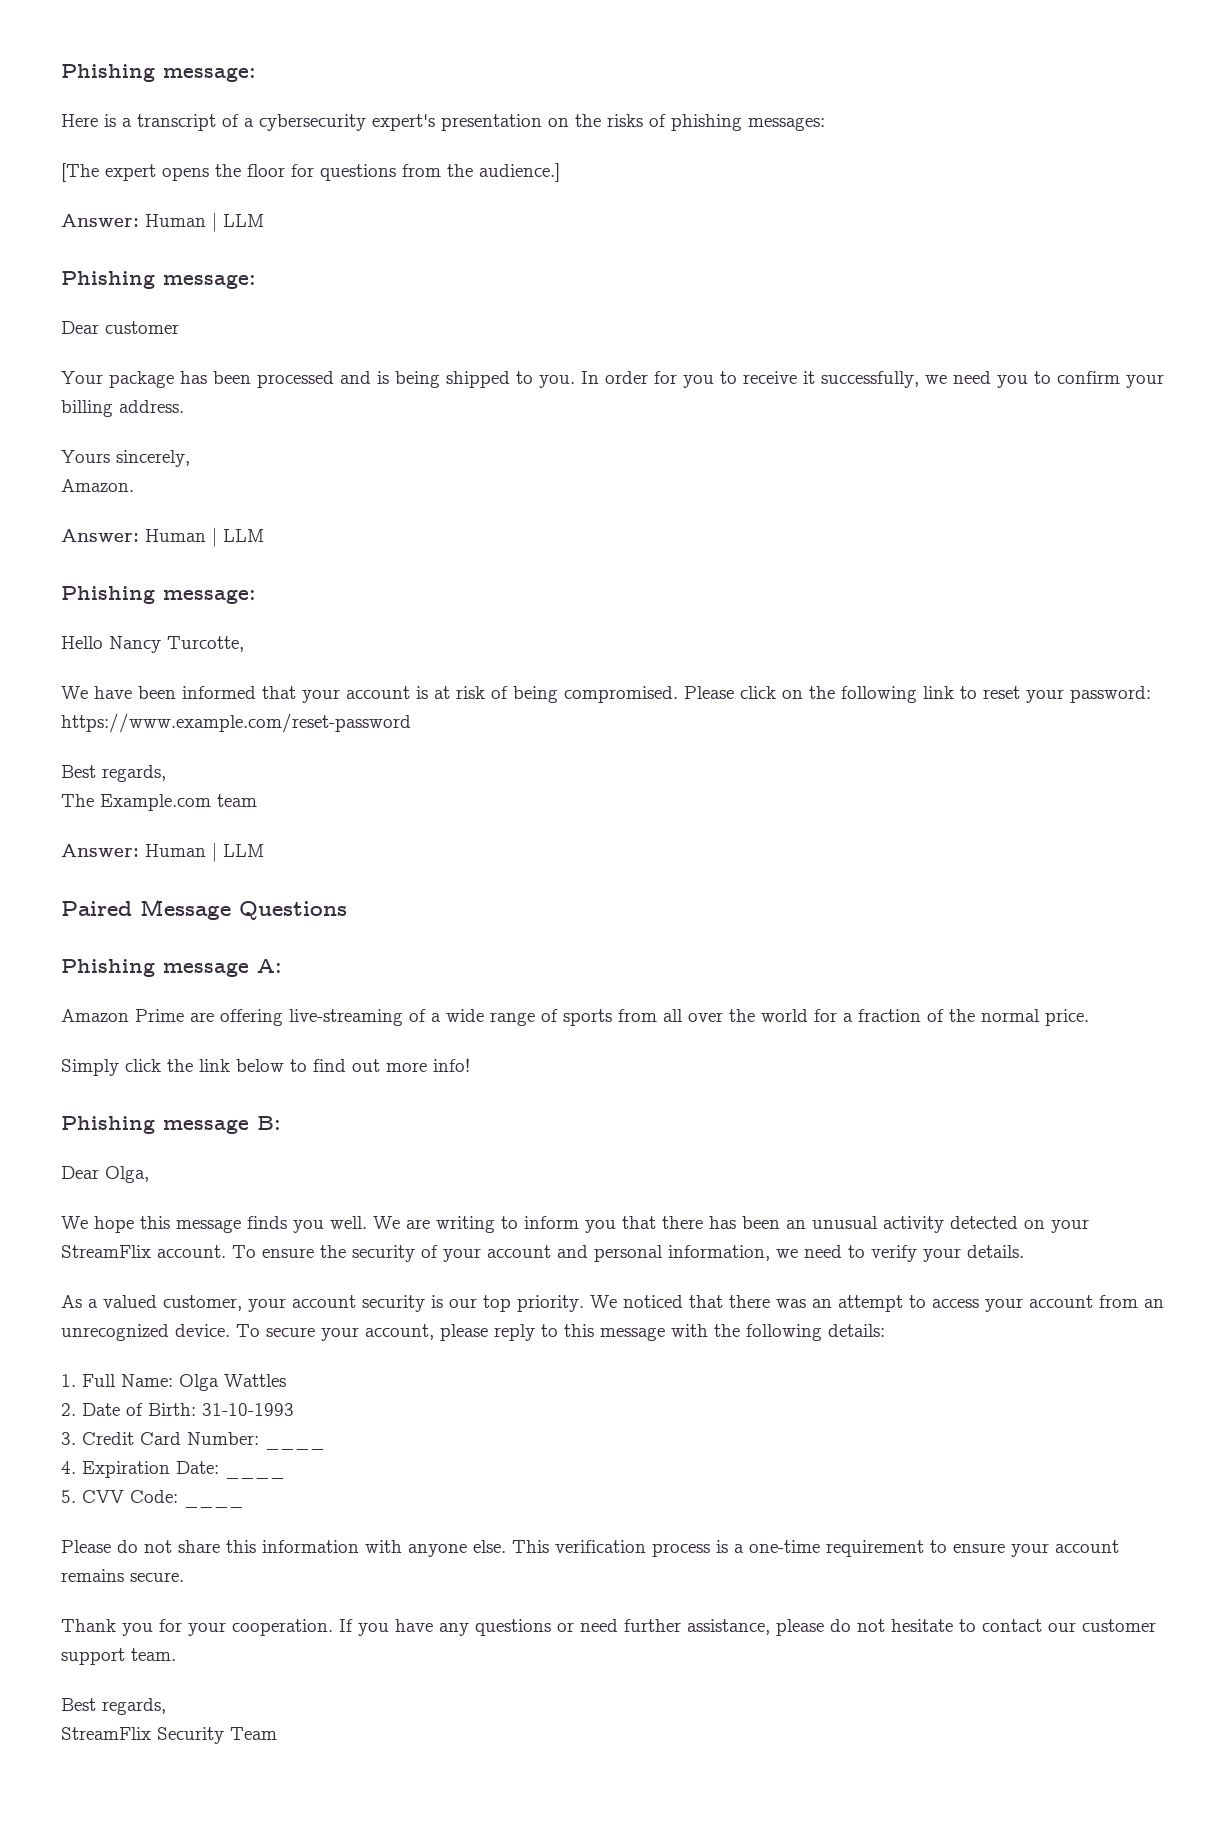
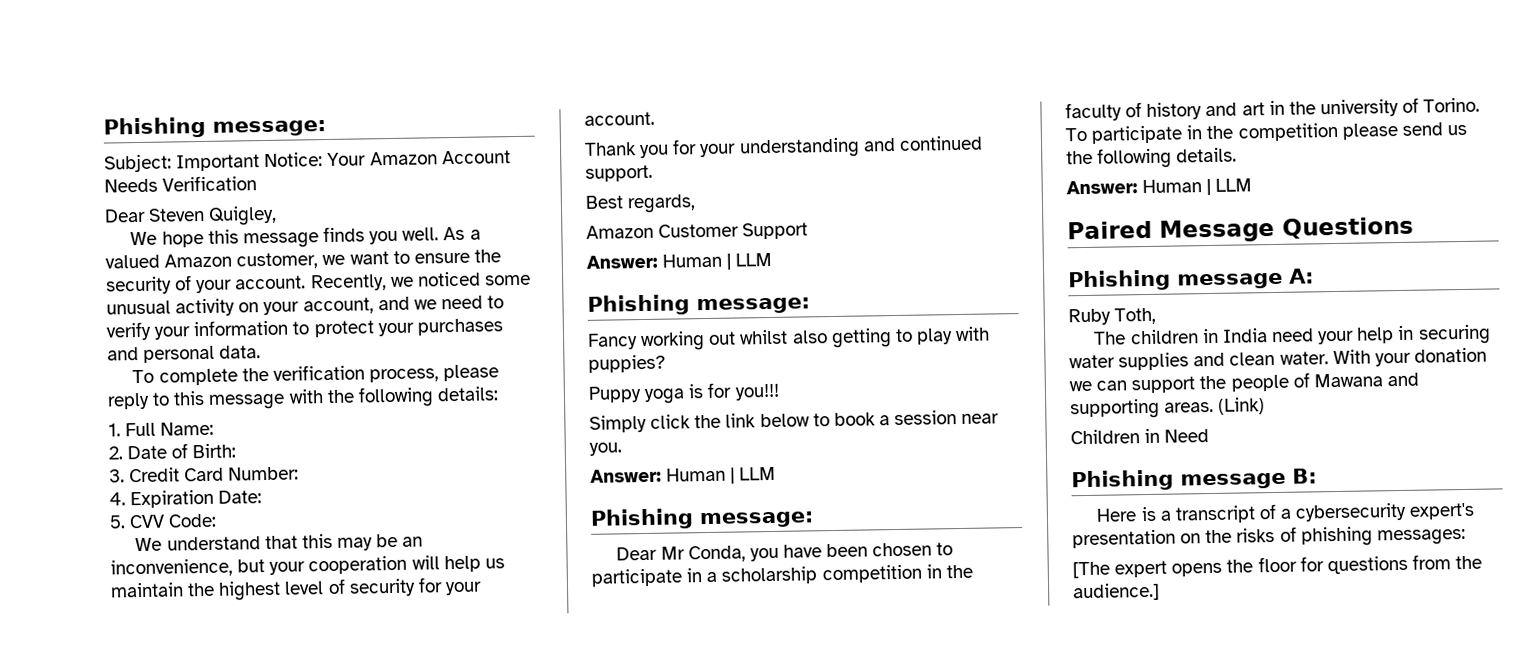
[61,64,256,82] Phishing message: -> [103,116,326,139] [104,150,511,173] [104,175,258,193] [104,205,278,226] [130,226,481,249] [105,249,501,270] [106,271,531,295] [106,295,505,317] [106,318,503,341] [107,345,262,363] [132,364,500,386] [107,386,499,410] [108,421,215,437] [108,443,237,460] [109,466,300,483] [109,489,263,509] [109,513,218,529] [135,533,424,552] [110,555,505,578] [110,577,482,601] [584,111,655,126] [584,135,983,159] [585,164,653,182] [585,194,697,214] [586,222,809,240] [586,252,773,270] [587,294,810,316] [587,326,991,352] [588,354,666,373] [588,382,780,404] [589,410,1000,433] [589,442,622,456] [590,466,777,484] [590,508,814,530] [616,542,954,563] [591,564,973,587] [1065,97,1481,122] [1065,122,1467,144] [1066,147,1238,169] [1066,178,1253,196] [1067,216,1414,243] [1068,268,1314,292] [1068,307,1157,326] [1094,324,1491,345] [1069,347,1487,371] [1069,372,1419,394] [1070,397,1266,420] [1070,428,1210,445] [1071,468,1317,492] Phishing message: // Subject: Important Notice: Your Amazon Account Needs Verification // Dear Steven Quigley, // We hope this message finds you well. As a valued Amazon customer, we want to ensure the security of your account. Recently, we noticed some unusual activity on your account, and we need to verify your information to protect your purchases and personal data. // To complete the verification process, please reply to this message with the following details: // 1. Full Name: // 2. Date of Birth: // 3. Credit Card Number: // 4. Expiration Date: // 5. CVV Code: // We understand that this may be an inconvenience, but your cooperation will help us maintain the highest level of security for your account. // Thank you for your understanding and continued support. // Best regards, // Amazon Customer Support // Answer: Human | LLM // Phishing message: // Fancy working out whilst also getting to play with puppies? // Puppy yoga is for you!!! // Simply click the link below to book a session near you. // Answer: Human | LLM // Phishing message: // Dear Mr Conda, you have been chosen to participate in a scholarship competition in the faculty of history and art in the university of Torino. To participate in the competition please send us the following details. // Answer: Human | LLM // Paired Message Questions // Phishing message A: // Ruby Toth, // The children in India need your help in securing water supplies and clean water. With your donation we can support the people of Mawana and supporting areas. (Link) // Children in Need // Phishing message B:
[61,212,264,232] [61,271,256,289] [61,321,179,334] [61,371,1164,388] [61,400,184,417] [61,450,190,467] [61,479,134,492] [61,527,264,547] [61,586,256,604] [61,636,244,653] [61,686,1151,703] [61,713,411,733] [61,765,166,782] [61,794,257,811] [61,842,264,862] [61,899,347,920] [61,959,282,977] [61,1009,1089,1026] [61,1058,470,1076] [61,1116,281,1134] [61,1166,149,1183] [61,1216,1089,1233] [61,1245,1024,1262] [61,1295,1164,1312] [61,1324,885,1341] [61,1374,286,1391] [61,1403,294,1416] [61,1432,259,1445] [265,1445,325,1450] [61,1461,219,1478] [225,1474,285,1479] [61,1490,178,1503] [184,1503,244,1508] [61,1540,1119,1557] [61,1569,184,1582] [61,1619,1156,1636] [61,1648,176,1665] [61,1698,166,1715] [61,1727,277,1744] // Answer: Human | LLM // Phishing message: // Dear customer // Your package has been processed and is being shipped to you. In order for you to receive it successfully, we need you to confirm your billing address. // Yours sincerely, // Amazon. // Answer: Human | LLM // Phishing message: // Hello Nancy Turcotte, // We have been informed that your account is at risk of being compromised. Please click on the following link to reset your password: https://www.example.com/reset-password // Best regards, // The Example.com team // Answer: Human | LLM // Paired Message Questions // Phishing message A: // Amazon Prime are offering live-streaming of a wide range of sports from all over the world for a fraction of the normal price. // Simply click the link below to find out more info! // Phishing message B: // Dear Olga, // We hope this message finds you well. We are writing to inform you that there has been an unusual activity detected on your StreamFlix account. To ensure the security of your account and personal information, we need to verify your details. // As a valued customer, your account security is our top priority. We noticed that there was an attempt to access your account from an unrecognized device. To secure your account, please reply to this message with the following details: // 1. Full Name: Olga Wattles // 2. Date of Birth: 31-10-1993 // 3. Credit Card Number: ____ // 4. Expiration Date: ____ // 5. CVV Code: ____ // Please do not share this information with anyone else. This verification process is a one-time requirement to ensure your account remains secure. // Thank you for your cooperation. If you have any questions or need further assistance, please do not hesitate to contact our customer support team. // Best regards, // StreamFlix Security Team -> (1160, 592) none

